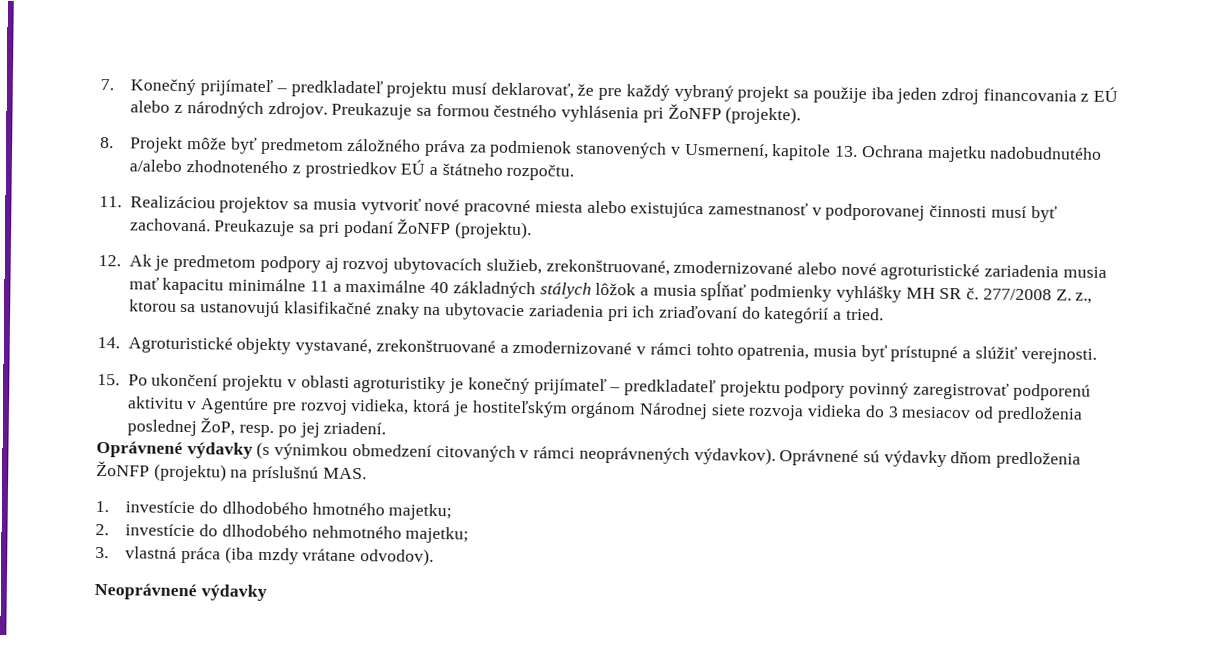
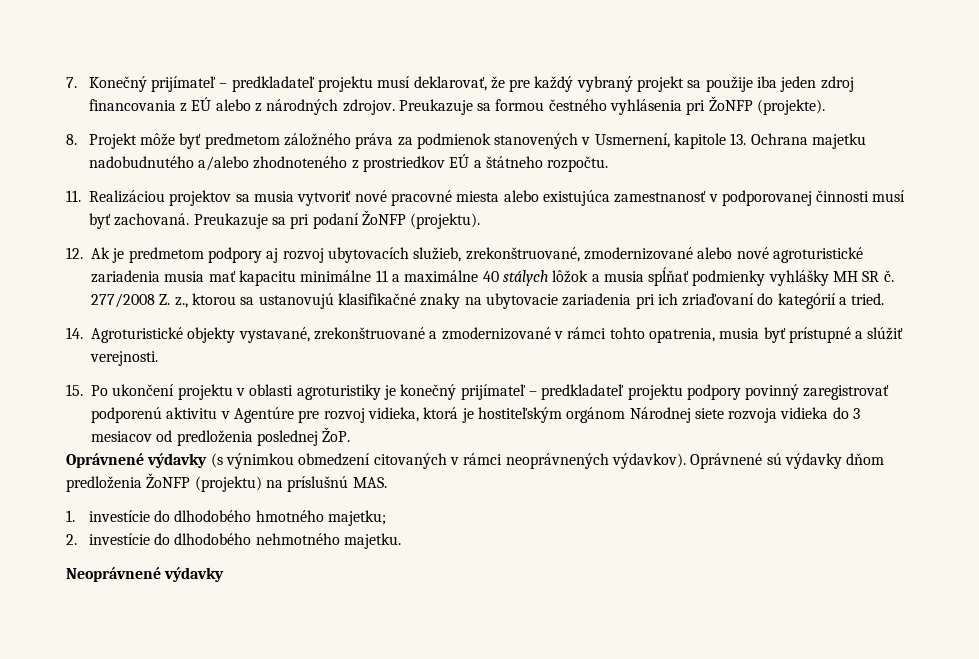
[452,281,536,299] základných -> (499, 276) none
[200,417,387,438] ŽoP, resp. po jej zriadení. -> [322,427,351,442] ŽoP.
[405,526,470,544] [95,546,435,566] majetku; // 3. vlastná práca (iba mzdy vrátane odvodov). -> [343,533,401,549] majetku.

